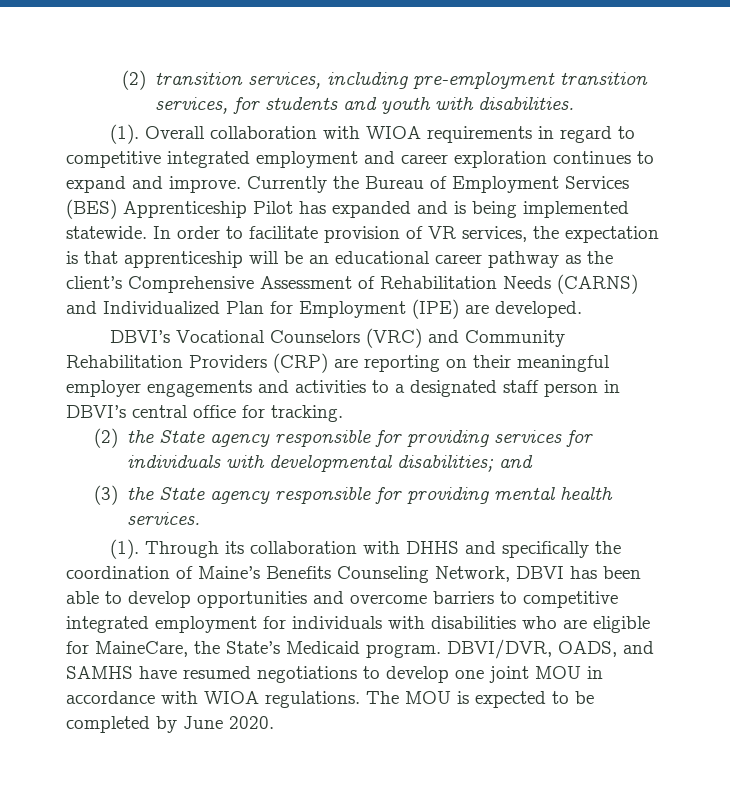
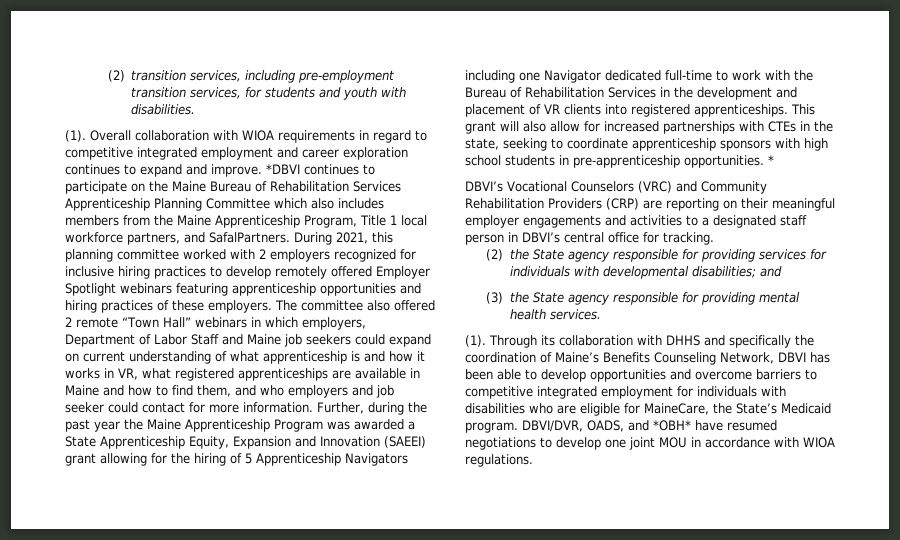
[247,176,629,193] [66,199,629,219] [66,226,659,243] [66,251,613,268] [66,274,638,294] [66,299,582,319] Currently the Bureau of Employment Services (BES) Apprenticeship Pilot has expanded and is being implemented statewide. In order to facilitate provision of VR services, the expectation is that apprenticeship will be an educational career pathway as the client’s Comprehensive Assessment of Rehabilitation Needs (CARNS) and Individualized Plan for Employment (IPE) are developed. -> [266,164,375,175] [65,181,401,194] [65,198,384,211] [65,215,427,228] [65,232,393,245] [65,249,416,262] [65,266,430,279] [65,283,421,296] [65,300,435,313] [65,317,366,330] [65,334,431,347] [65,351,425,364] [65,368,420,381] [65,385,394,398] [65,402,427,415] [65,419,415,432] [65,436,426,449] [65,453,408,466] [465,70,813,83] [465,87,797,100] [465,104,815,117] [465,121,833,134] [465,138,828,151] [465,155,774,168] *DBVI continues to participate on the Maine Bureau of Rehabilitation Services Apprenticeship Planning Committee which also includes members from the Maine Apprenticeship Program, Title 1 local workforce partners, and SafalPartners. During 2021, this planning committee worked with 2 employers recognized for inclusive hiring practices to develop remotely offered Employer Spotlight webinars featuring apprenticeship opportunities and hiring practices of these employers. The committee also offered 2 remote “Town Hall” webinars in which employers, Department of Labor Staff and Maine job seekers could expand on current understanding of what apprenticeship is and how it works in VR, what registered apprenticeships are available in Maine and how to find them, and who employers and job seeker could contact for more information. Further, during the past year the Maine Apprenticeship Program was awarded a State Apprenticeship Equity, Expansion and Innovation (SAEEI) grant allowing for the hiring of 5 Apprenticeship Navigators including one Navigator dedicated full-time to work with the Bureau of Rehabilitation Services in the development and placement of VR clients into registered apprenticeships. This grant will also allow for increased partnerships with CTEs in the state, seeking to coordinate apprenticeship sponsors with high school students in pre-apprenticeship opportunities. *
[66,666,133,679] SAMHS -> [653,420,691,431] *OBH*
[366,691,594,708] [66,716,274,733] The MOU is expected to be completed by June 2020. -> (533, 460) none

